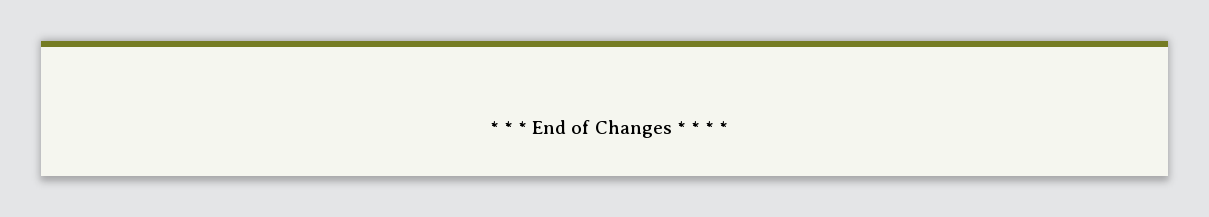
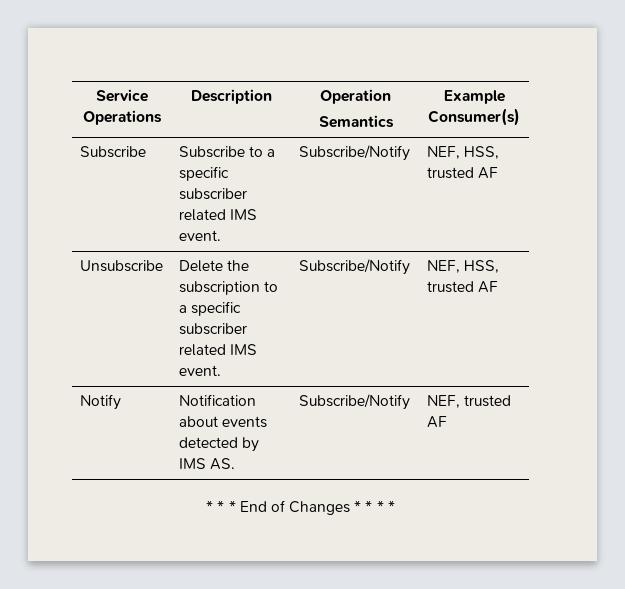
(489, 127) none -> [96,89,148,102] [83,110,162,125] [191,89,272,104] [320,89,391,104] [318,115,394,128] [443,90,505,104] [428,108,520,126] [79,146,146,158] [178,146,276,158] [178,166,229,181] [178,188,247,200] [178,209,257,221] [178,230,221,241] [298,145,410,161] [426,146,499,159] [426,167,498,179] [79,260,163,272] [178,260,249,272] [178,281,278,295] [178,301,241,316] [178,323,247,335] [178,344,257,356] [178,365,221,376] [298,259,410,275] [426,260,499,273] [426,281,498,293] [79,394,121,410] [178,394,256,406] [178,416,267,428] [178,437,259,452] [178,458,235,470] [298,394,410,410] [426,395,511,408] [426,416,447,428] Service Operations | Description | Operation // Semantics | Example Consumer(s) // Subscribe | Subscribe to a specific subscriber related IMS event. | Subscribe/Notify | NEF, HSS, trusted AF // Unsubscribe | Delete the subscription to a specific subscriber related IMS event. | Subscribe/Notify | NEF, HSS, trusted AF // Notify | Notification about events detected by IMS AS. | Subscribe/Notify | NEF, trusted AF //

